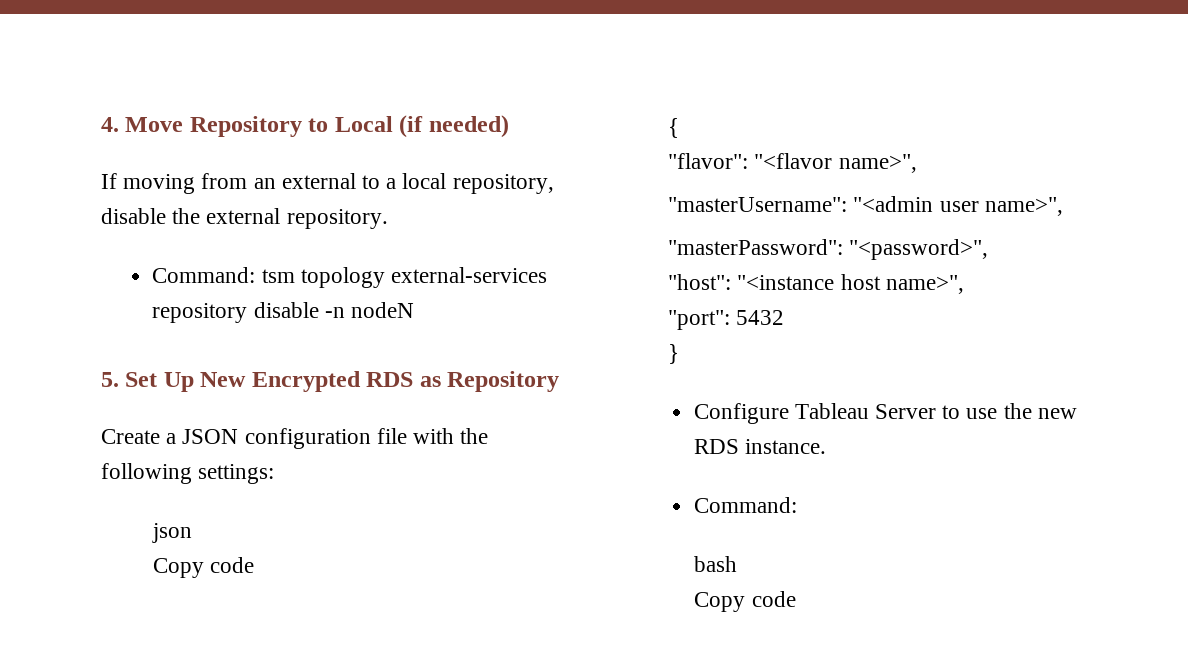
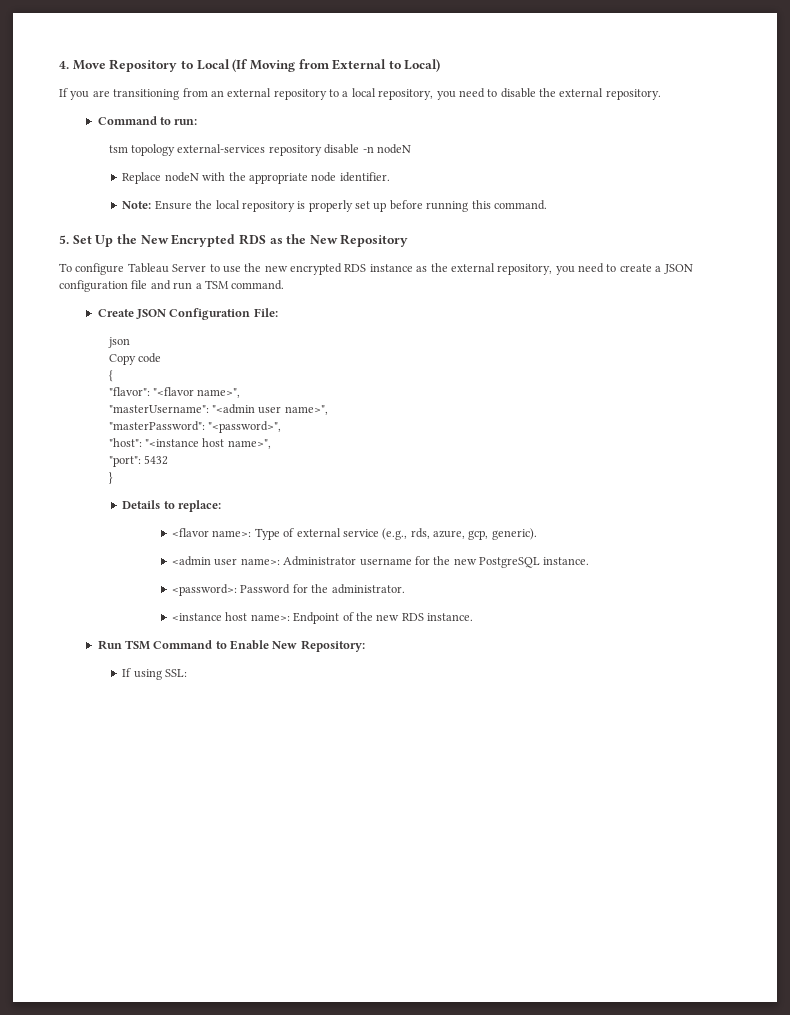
[399,115,509,138] [101,173,196,194] (if needed) // If moving -> [232,59,441,72] [59,88,180,100] (If Moving from External to Local) // If you are transitioning
(356, 181) none -> [273,89,327,100] repository
(554, 184) none -> [436,88,498,100] you need to
[152,267,256,283] Command: -> [97,116,198,125] Command to run: //
(415, 310) none -> [122,172,390,184] [122,200,547,212] // Replace nodeN with the appropriate node identifier. // Note: Ensure the local repository is properly set up before running this command.
(194, 382) none -> [116,234,137,244] the
(441, 381) none -> [286,234,338,244] the New
[101,428,489,449] [101,463,275,484] Create a JSON configuration file with the following settings: -> [59,263,693,275] [59,280,285,292] [97,308,278,320] To configure Tableau Server to use the new encrypted RDS instance as the external repository, you need to create a JSON configuration file and run a TSM command. // Create JSON Configuration File:
[693,403,1077,424] [693,439,826,454] [693,497,797,513] [694,556,738,572] [694,591,796,612] Configure Tableau Server to use the new RDS instance. // Command: // bash // Copy code -> [122,500,222,512] [172,528,537,540] [172,556,590,568] [172,584,405,596] [172,612,474,624] [97,640,365,652] [122,668,188,680] Details to replace: // <flavor name>: Type of external service (e.g., rds, azure, gcp, generic). // <admin user name>: Administrator username for the new PostgreSQL instance. // <password>: Password for the administrator. // <instance host name>: Endpoint of the new RDS instance. // Run TSM Command to Enable New Repository: // If using SSL:

